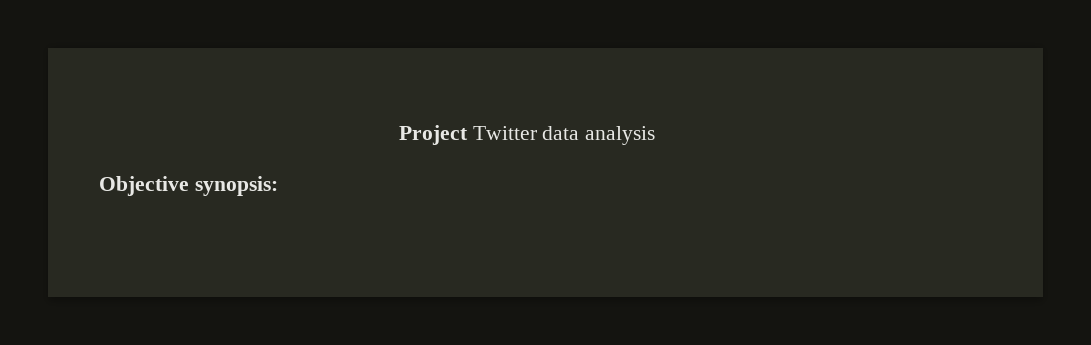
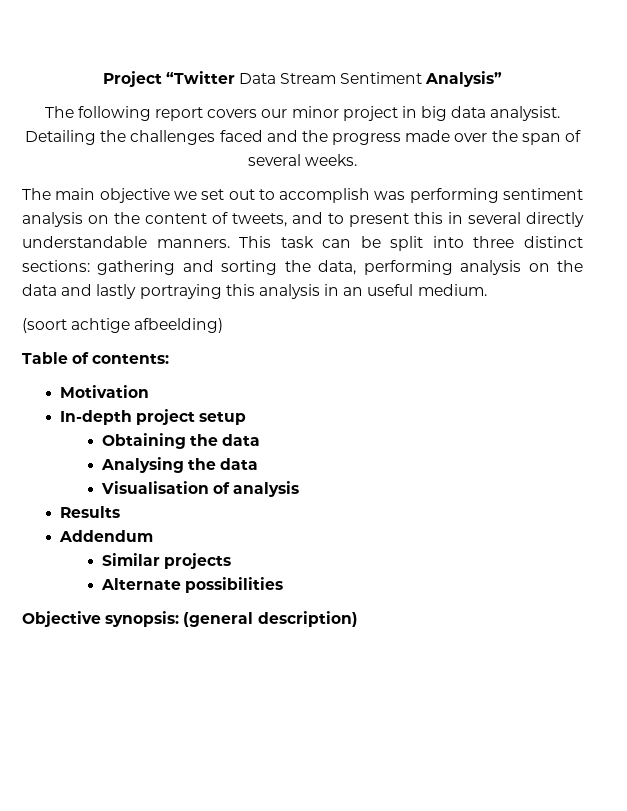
[472,126,656,145] Twitter data analysis -> [165,71,503,87] [44,106,561,121] [24,130,582,145] [247,154,358,166] [22,188,583,203] [22,212,584,227] [22,236,583,251] [22,260,584,275] [22,284,487,299] [22,318,224,333] [22,352,170,364] [60,385,150,398] [60,409,247,425] [101,433,261,449] [100,457,259,473] [100,481,300,497] [60,506,121,518] [59,530,154,542] [101,553,232,569] [100,577,284,593] “Twitter Data Stream Sentiment Analysis” // The following report covers our minor project in big data analysist. Detailing the challenges faced and the progress made over the span of several weeks. // The main objective we set out to accomplish was performing sentiment analysis on the content of tweets, and to present this in several directly understandable manners. This task can be split into three distinct sections: gathering and sorting the data, performing analysis on the data and lastly portraying this analysis in an useful medium. // (soort achtige afbeelding) // Table of contents: // Motivation // In-depth project setup // Obtaining the data // Analysing the data // Visualisation of analysis // Results // Addendum // Similar projects // Alternate possibilities
(278, 186) none -> [183,611,358,627] (general description)

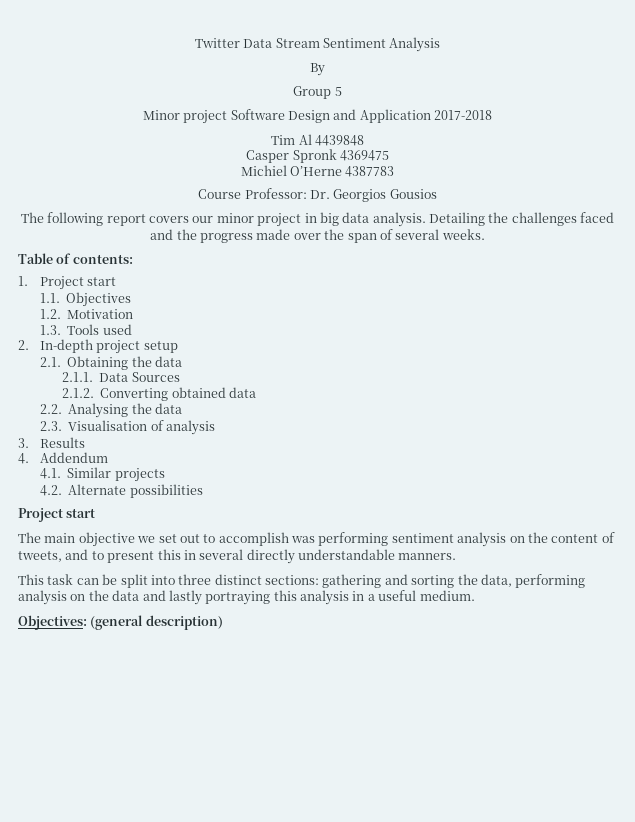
[102,71,235,87] Project “Twitter -> [194,38,240,48] Twitter
[425,71,503,87] Analysis” -> [389,37,441,52] [310,63,325,76] [293,86,342,99] [142,109,493,124] [271,134,364,146] [246,149,389,163] [240,165,395,177] [198,188,437,202] Analysis // By // Group 5 // Minor project Software Design and Application 2017-2018 // Tim Al 4439848 // Casper Spronk 4369475 // Michiel O’Herne 4387783 // Course Professor: Dr. Georgios Gousios
[490,106,561,121] analysist. -> [372,212,426,227] analysis.
(358, 160) none -> [18,253,133,264] [18,276,117,290] [40,292,132,307] [40,309,134,319] [40,324,132,335] [18,339,178,354] [40,356,183,370] [62,372,180,382] [62,387,257,401] [40,403,183,418] [40,420,216,435] [18,437,86,448] [18,452,109,464] [40,467,165,482] [40,484,203,498] [18,508,96,522] // Table of contents: // 1. Project start // 1.1. Objectives // 1.2. Motivation // 1.3. Tools used // 2. In-depth project setup // 2.1. Obtaining the data // 2.1.1. Data Sources // 2.1.2. Converting obtained data // 2.2. Analysing the data // 2.3. Visualisation of analysis // 3. Results // 4. Addendum // 4.1. Similar projects // 4.2. Alternate possibilities // Project start
(230, 243) none -> (457, 556) //
[343,287,364,296] an -> [367,594,375,601] a
[22,318,224,333] [22,352,170,364] [60,385,150,398] [60,409,247,425] [101,433,261,449] [100,457,259,473] [100,481,300,497] [60,506,121,518] [59,530,154,542] [101,553,232,569] [100,577,284,593] [22,611,180,627] (soort achtige afbeelding) // Table of contents: // Motivation // In-depth project setup // Obtaining the data // Analysing the data // Visualisation of analysis // Results // Addendum // Similar projects // Alternate possibilities // Objective synopsis: -> [18,615,87,630] Objectives:

